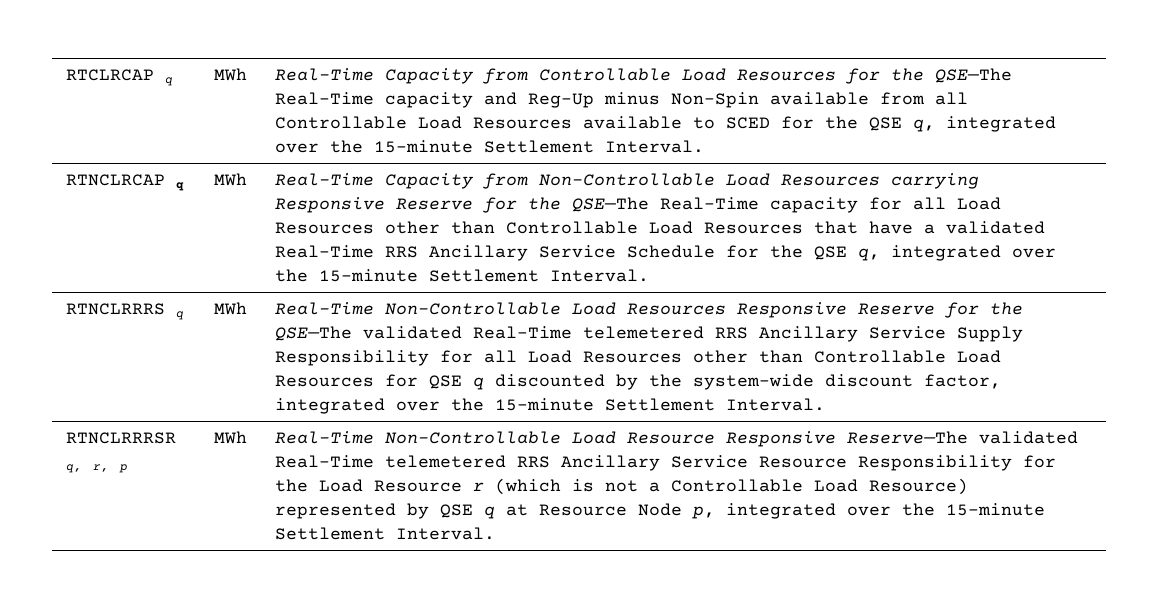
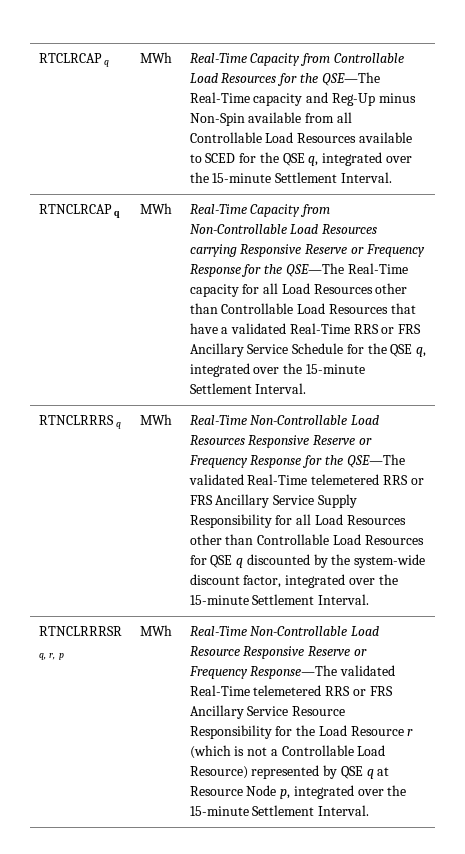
(473, 204) none -> [350,244,425,257] [189,264,241,277] or Frequency Response
(418, 252) none -> [381,324,422,334] or FRS
(935, 309) none -> [358,438,372,445] [188,455,302,468] or Frequency Response
(748, 333) none -> [410,478,424,485] [189,495,213,505] or FRS
[846,431,1078,444] [274,455,550,468] Reserve—The validated Real-Time telemetered RRS -> [308,646,367,656] [188,665,396,679] [189,685,393,696] Reserve or Frequency Response—The validated Real-Time telemetered RRS or FRS

